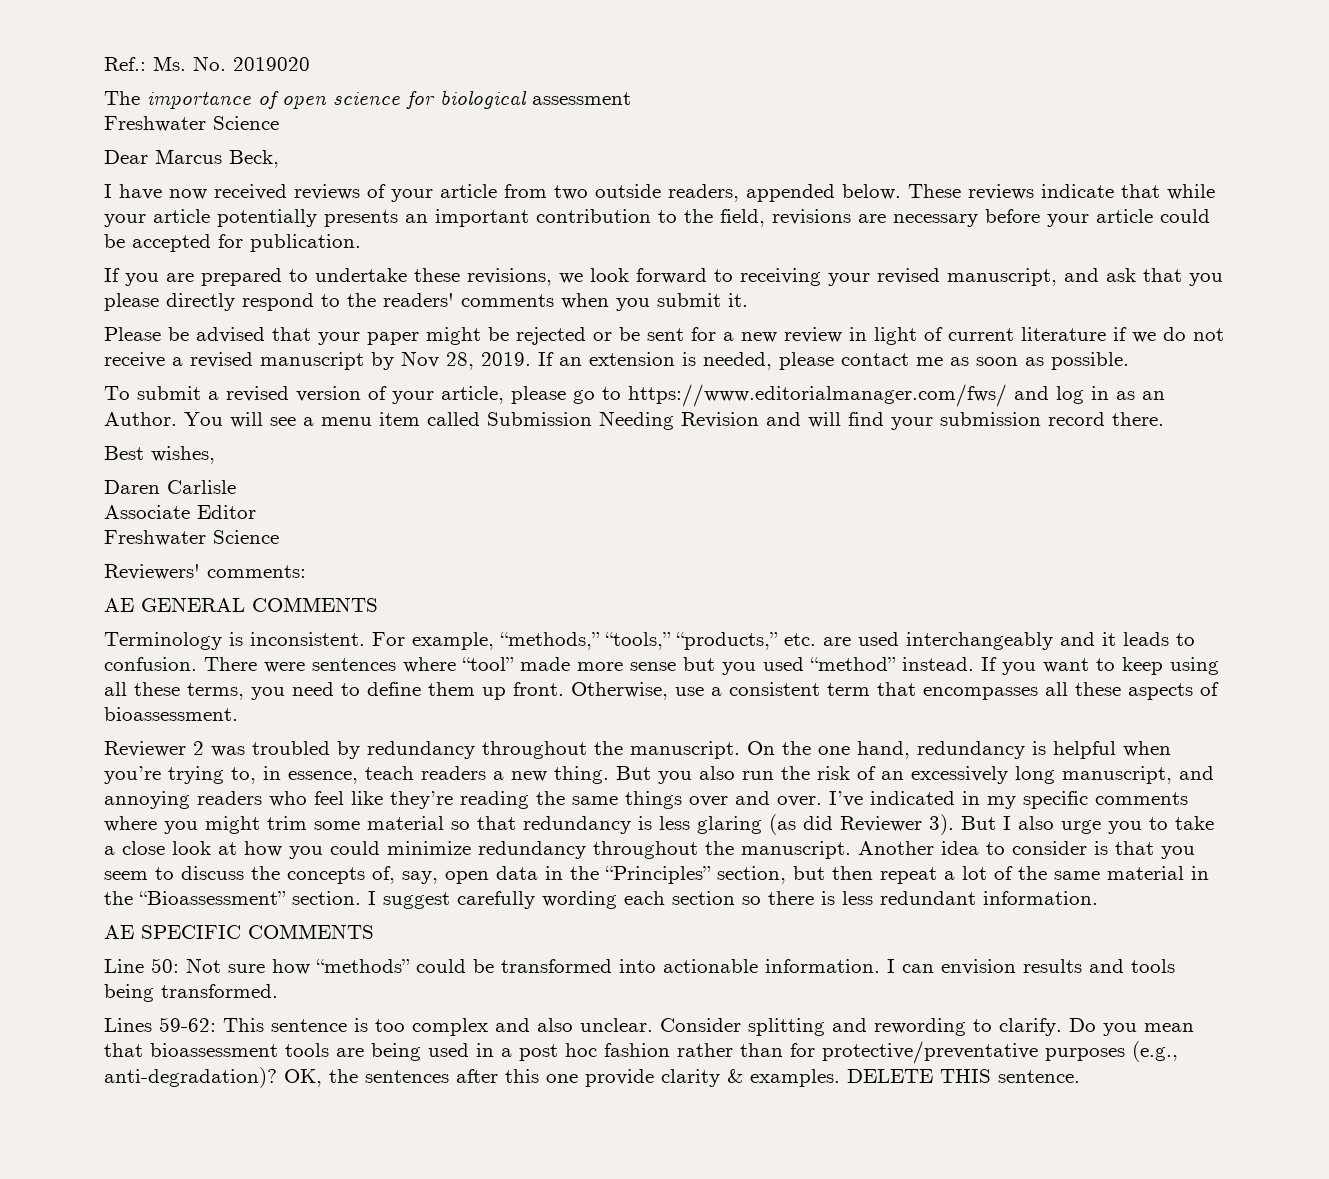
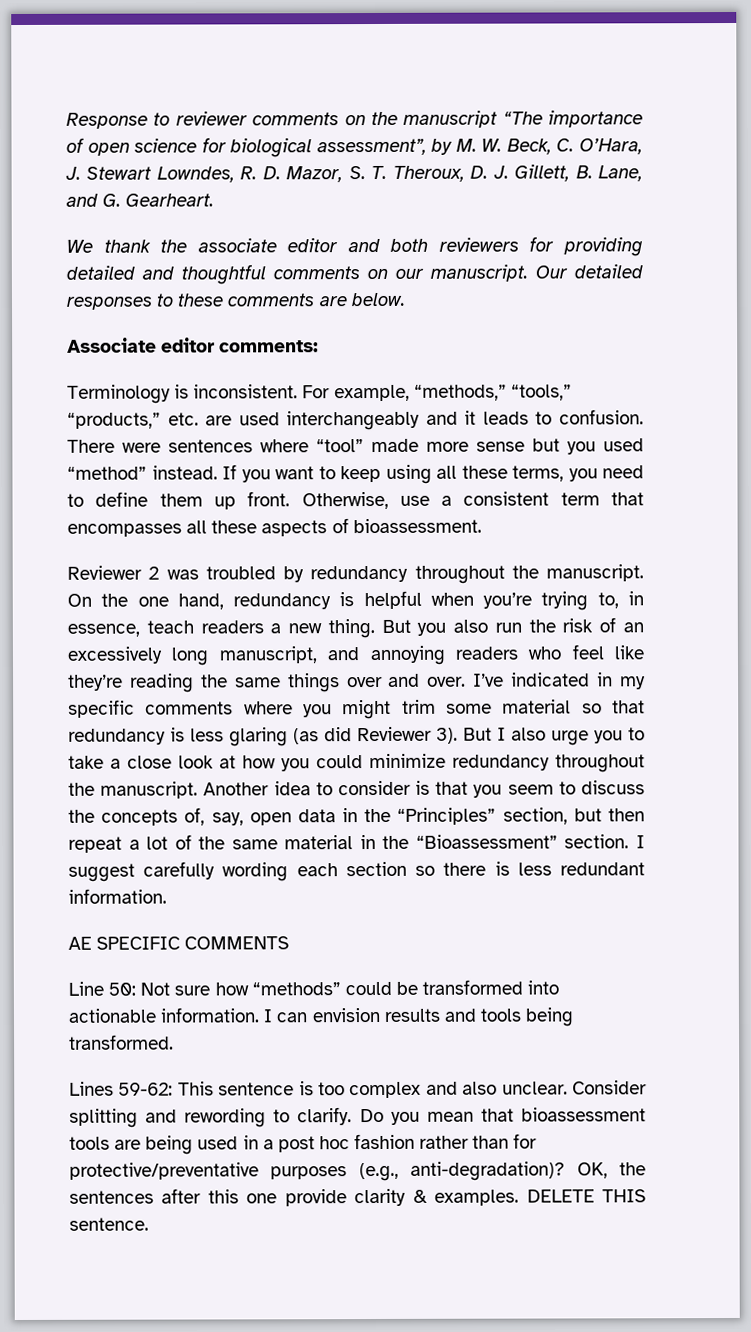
[104,56,310,71] [104,91,140,105] Ref.: Ms. No. 2019020 // The -> [66,110,543,129] Response to reviewer comments on the manuscript “The
[532,92,631,105] [104,116,279,132] [104,149,279,168] [104,184,1215,202] [104,209,1210,227] [104,234,361,252] [104,268,1223,286] [104,293,748,311] [104,327,1224,345] [104,351,1129,370] [104,384,1165,407] [104,411,1164,430] [104,446,215,464] [104,480,236,494] [104,505,256,519] [104,530,279,546] [104,564,306,580] [104,597,378,612] assessment // Freshwater Science // Dear Marcus Beck, // I have now received reviews of your article from two outside readers, appended below. These reviews indicate that while your article potentially presents an important contribution to the field, revisions are necessary before your article could be accepted for publication. // If you are prepared to undertake these revisions, we look forward to receiving your revised manuscript, and ask that you please directly respond to the readers' comments when you submit it. // Please be advised that your paper might be rejected or be sent for a new review in light of current literature if we do not receive a revised manuscript by Nov 28, 2019. If an extension is needed, please contact me as soon as possible. // To submit a revised version of your article, please go to https://www.editorialmanager.com/fws/ and log in as an Author. You will see a menu item called Submission Needing Revision and will find your submission record there. // Best wishes, // Daren Carlisle // Associate Editor // Freshwater Science // Reviewers' comments: // AE GENERAL COMMENTS -> [316,138,644,156] [65,164,643,183] [66,193,215,207] [66,236,643,257] [66,264,643,285] [66,292,405,310] [67,337,320,353] assessment”, by M. W. Beck, C. O’Hara, J. Stewart Lowndes, R. D. Mazor, S. T. Theroux, D. J. Gillett, B. Lane, and G. Gearheart. // We thank the associate editor and both reviewers for providing detailed and thoughtful comments on our manuscript. Our detailed responses to these comments are below. // Associate editor comments:

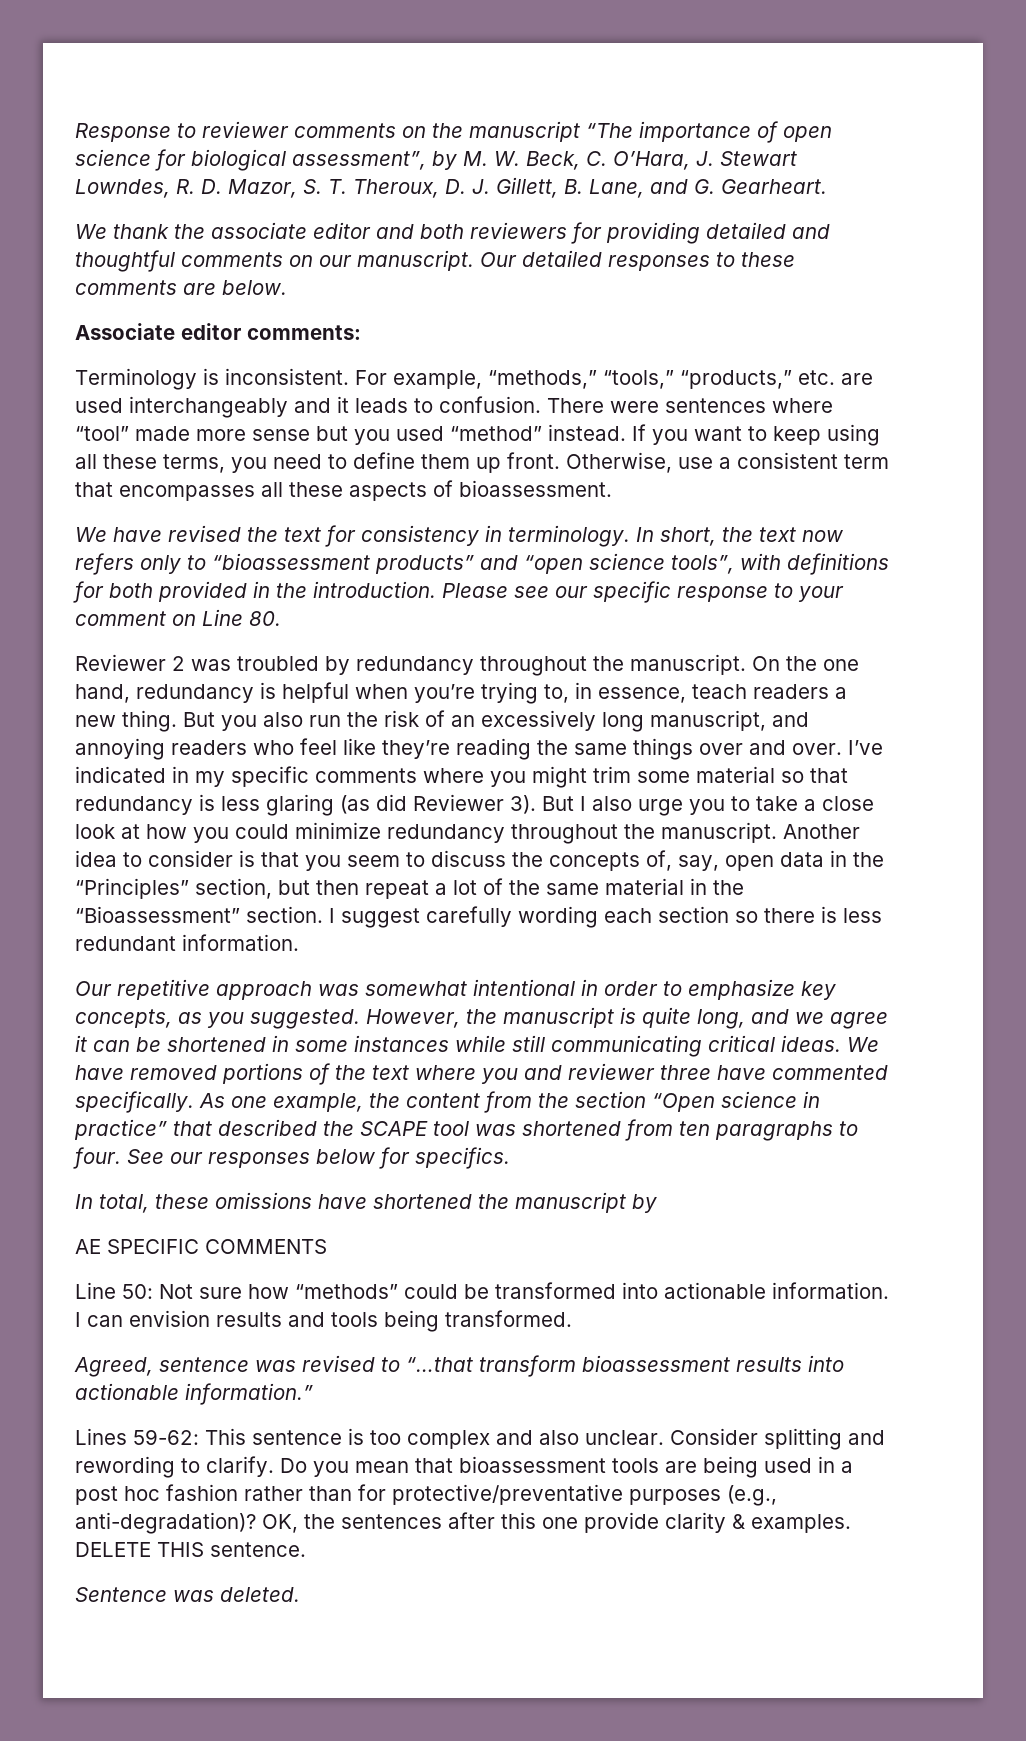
(482, 526) none -> [75,525,843,547] [75,553,889,575] [73,581,844,603] [75,609,281,626] // We have revised the text for consistency in terminology. In short, the text now refers only to “bioassessment products” and “open science tools”, with definitions for both provided in the introduction. Please see our specific response to your comment on Line 80.
(167, 896) none -> [75,979,836,1000] [75,1007,888,1029] [75,1035,879,1057] [75,1063,888,1085] [75,1091,820,1113] [74,1119,858,1141] [73,1147,510,1169] [75,1192,657,1213] // Our repetitive approach was somewhat intentional in order to emphasize key concepts, as you suggested. However, the manuscript is quite long, and we agree it can be shortened in some instances while still communicating critical ideas. We have removed portions of the text where you and reviewer three have commented specifically. As one example, the content from the section “Open science in practice” that described the SCAPE tool was shortened from ten paragraphs to four. See our responses below for specifics. // In total, these omissions have shortened the manuscript by
(174, 1042) none -> [74,1355,844,1377] [75,1383,313,1405] // Agreed, sentence was revised to “…that transform bioassessment results into actionable information.”
(149, 1224) none -> [75,1587,300,1602] // Sentence was deleted.

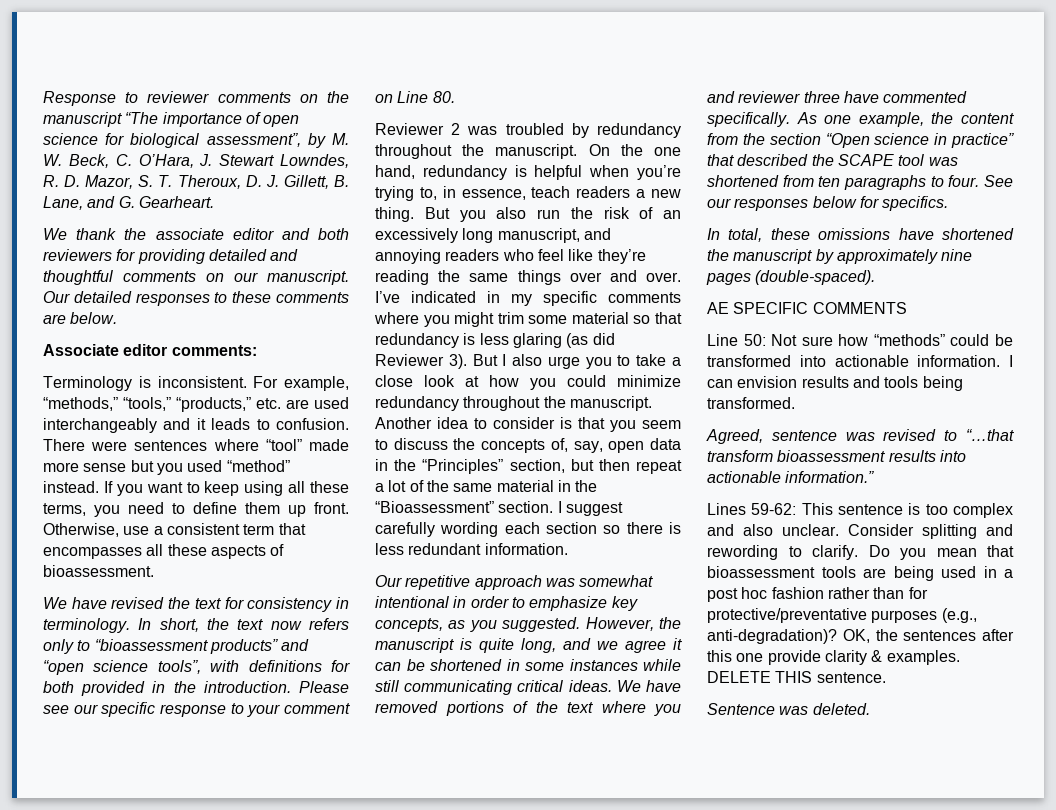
(657, 1203) none -> [836,249,973,264] [706,270,876,285] approximately nine pages (double-spaced).

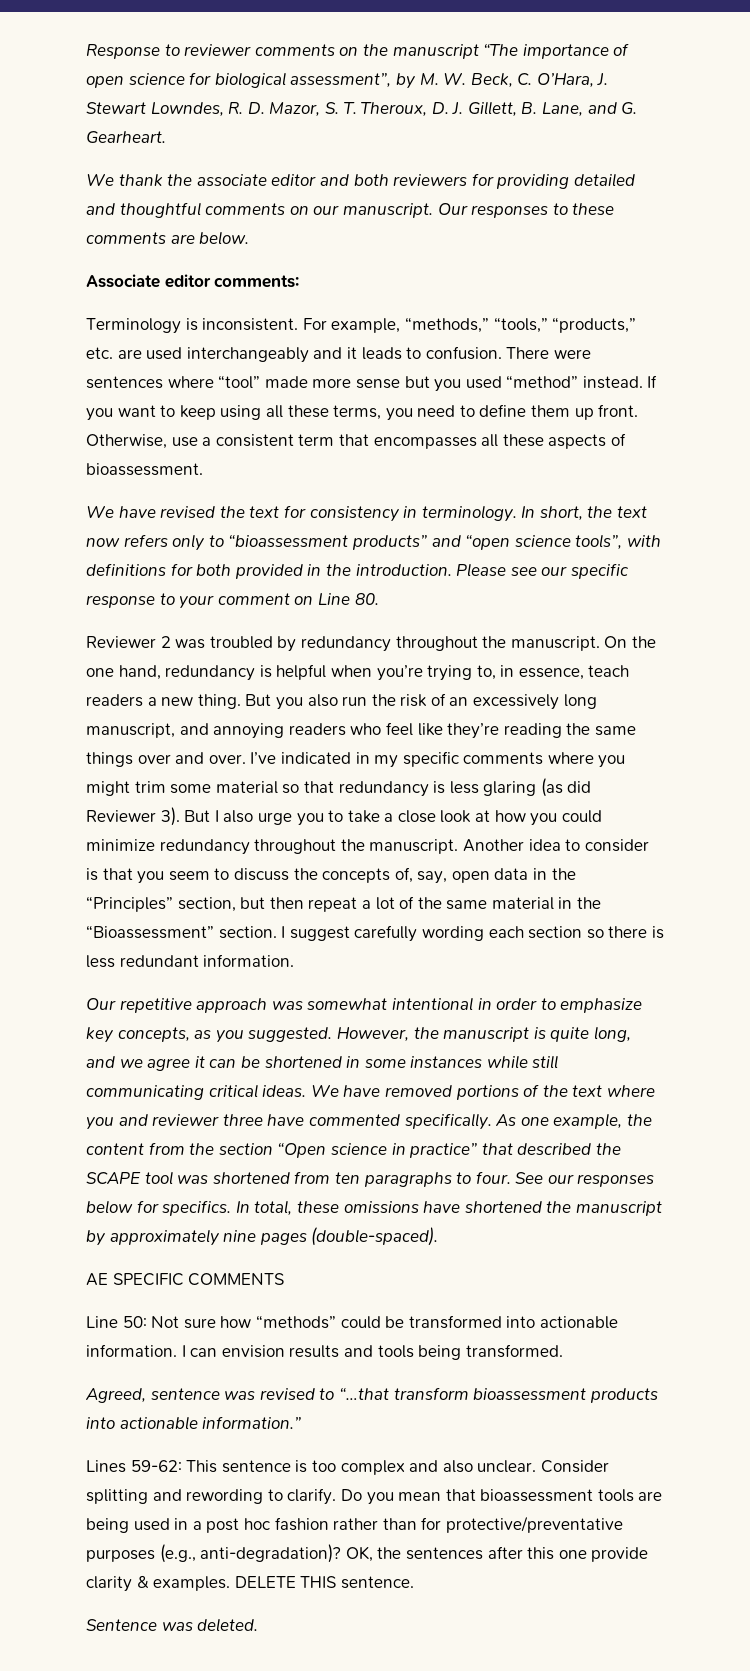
[73,291,132,303] detailed -> (468, 209) none
(949, 203) // -> (232, 1208) none
[888,450,936,462] results -> [589,1388,658,1403] products

